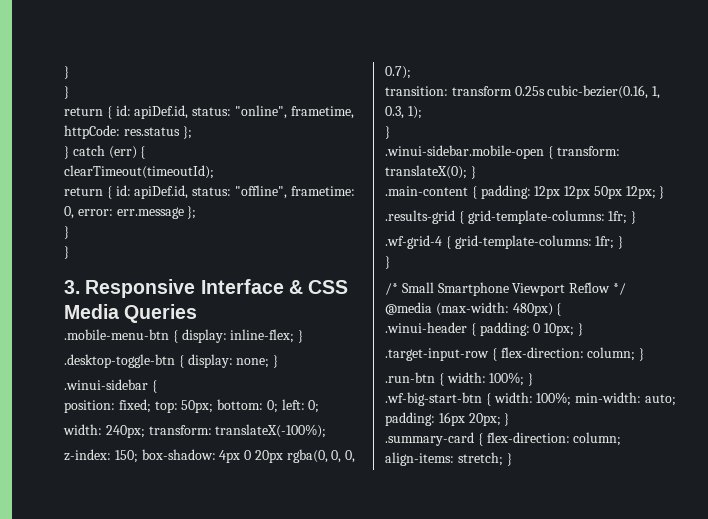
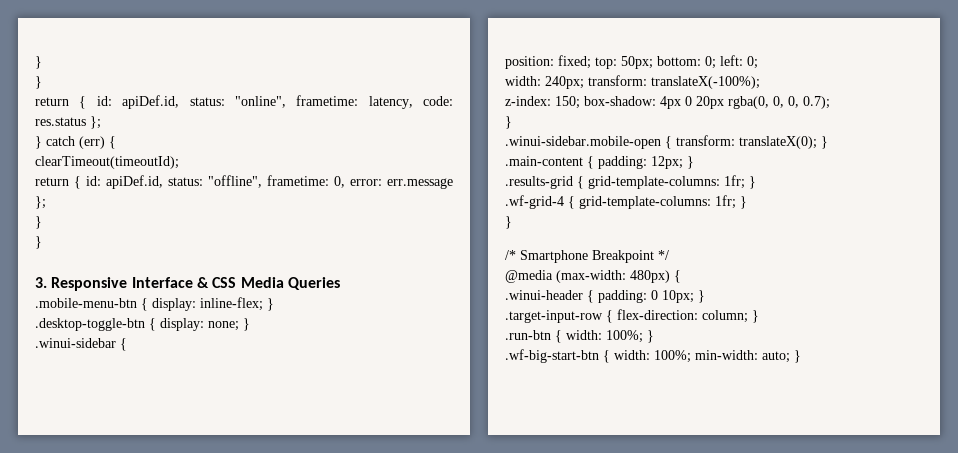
[290,106,354,119] [64,125,120,139] frametime, httpCode: -> [296,95,453,109] frametime: latency, code:
[385,85,661,99] [385,106,422,119] // transition: transform 0.25s cubic-bezier(0.16, 1, 0.3, 1); -> (830, 102) none
[534,186,622,199] 12px 12px 50px -> (647, 162) none
[401,282,611,296] Small Smartphone Viewport Reflow -> [520,250,654,263] Smartphone Breakpoint
[385,412,510,426] [385,432,622,446] [385,452,503,466] padding: 16px 20px; } // .summary-card { flex-direction: column; align-items: stretch; -> (790, 357) none

